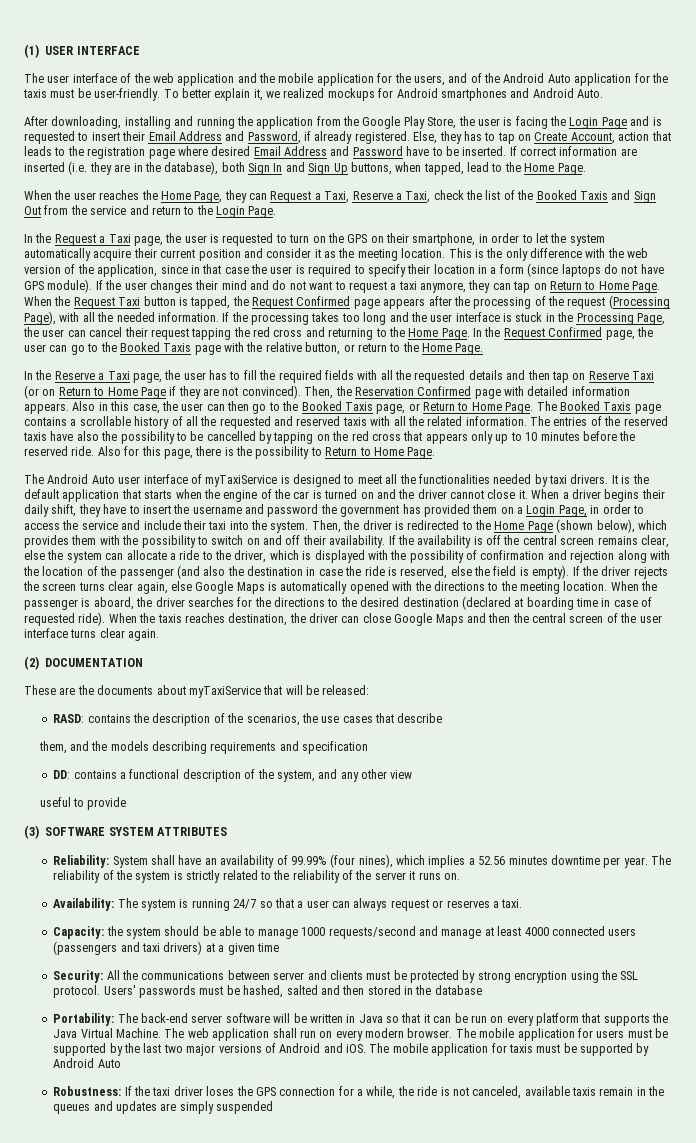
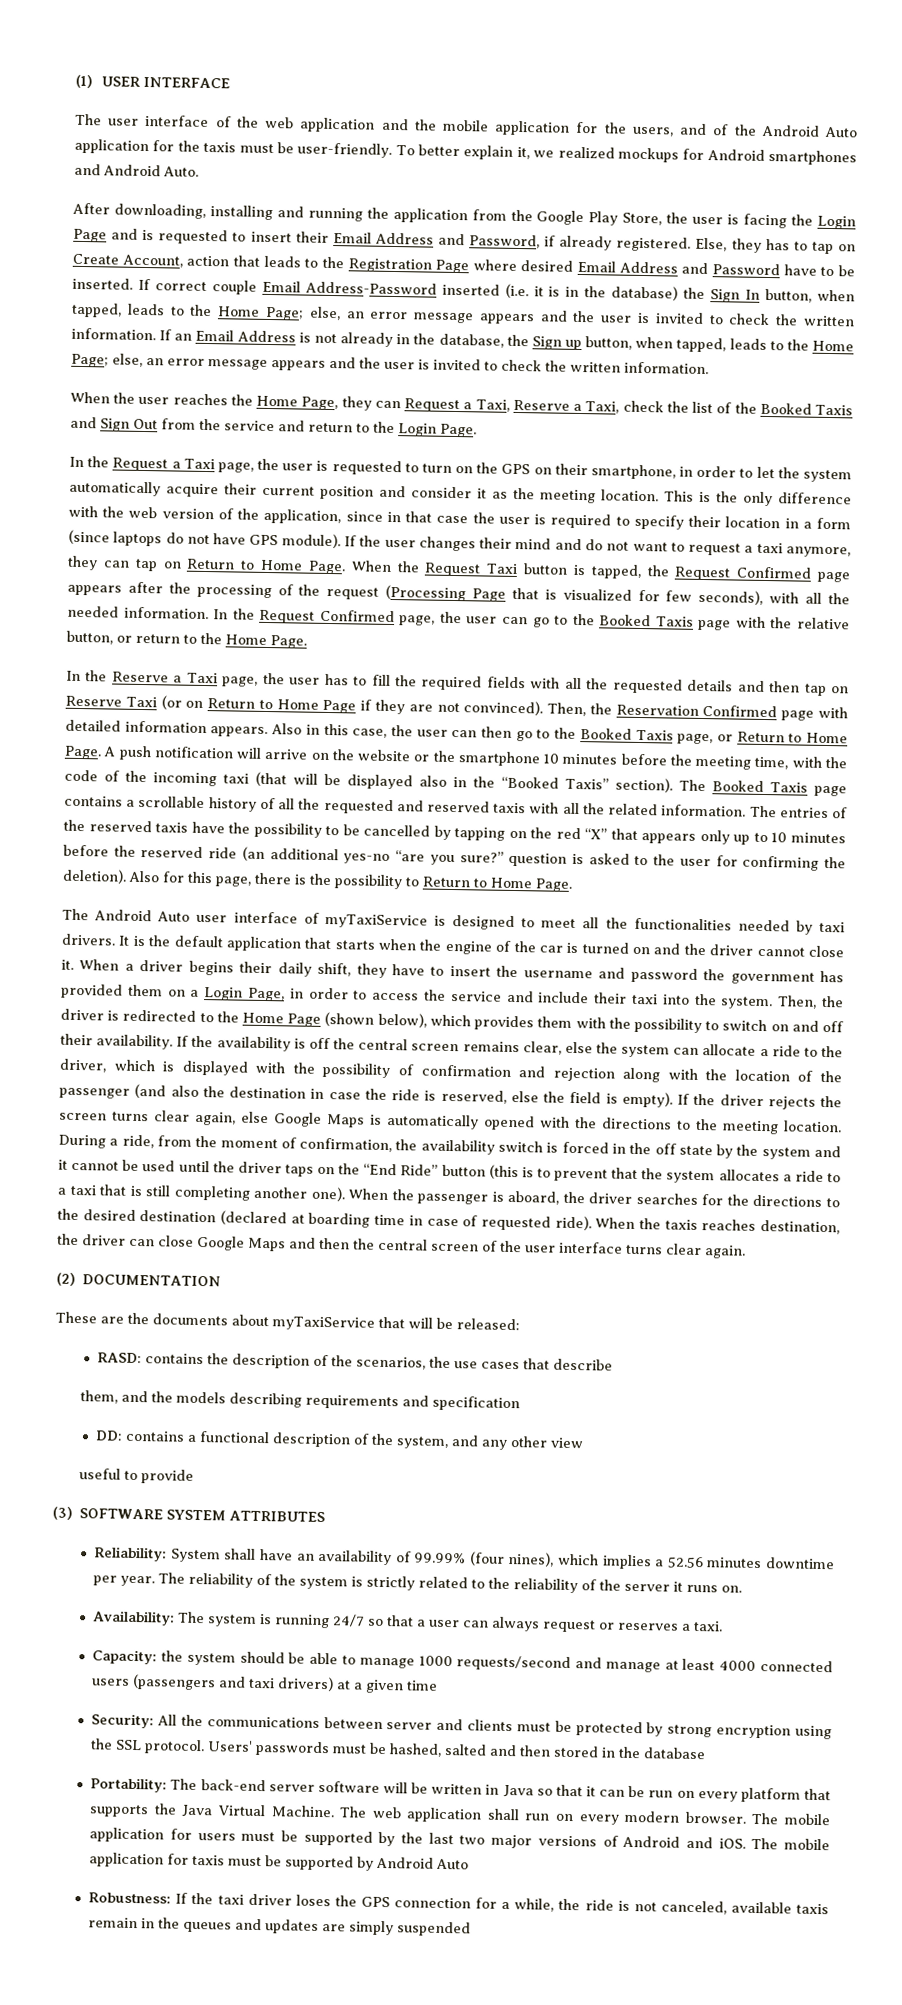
[87,147,175,159] registration page -> [347,258,470,274] Registration Page
[559,146,637,156] [24,161,586,175] information are inserted (i.e. they are in the database), both Sign In and Sign Up buttons, when tapped, lead to the Home Page. -> [211,280,856,303] [71,302,855,327] [71,327,854,353] [71,353,709,375] couple Email Address-Password inserted (i.e. it is in the database) the Sign In button, when tapped, leads to the Home Page; else, an error message appears and the user is invited to check the written information. If an Email Address is not already in the database, the Sign up button, when tapped, leads to the Home Page; else, an error message appears and the user is invited to check the written information.
[24,311,56,325] Page), -> [472,587,764,605] Page that is visualized for few seconds),
[222,312,665,325] [23,327,470,340] If the processing takes too long and the user interface is stuck in the Processing Page, the user can cancel their request tapping the red cross and returning to the Home Page. -> (209, 613) none
(534, 408) none -> [103,745,847,770] [64,769,674,793] A push notification will arrive on the website or the smartphone 10 minutes before the meeting time, with the code of the incoming taxi (that will be displayed also in the “Booked Taxis” section).
[76,431,99,441] also -> (225, 827) none
[371,433,401,441] cross -> [584,828,608,840] “X”
[71,446,95,456] ride. -> [208,846,846,871] [62,868,127,884] ride (an additional yes-no “are you sure?” question is asked to the user for confirming the deletion).
(608, 586) none -> [58,1134,841,1160] [58,1159,842,1184] [57,1184,346,1202] During a ride, from the moment of confirmation, the availability switch is forced in the off state by the system and it cannot be used until the driver taps on the “End Ride” button (this is to prevent that the system allocates a ride to a taxi that is still completing another one).

